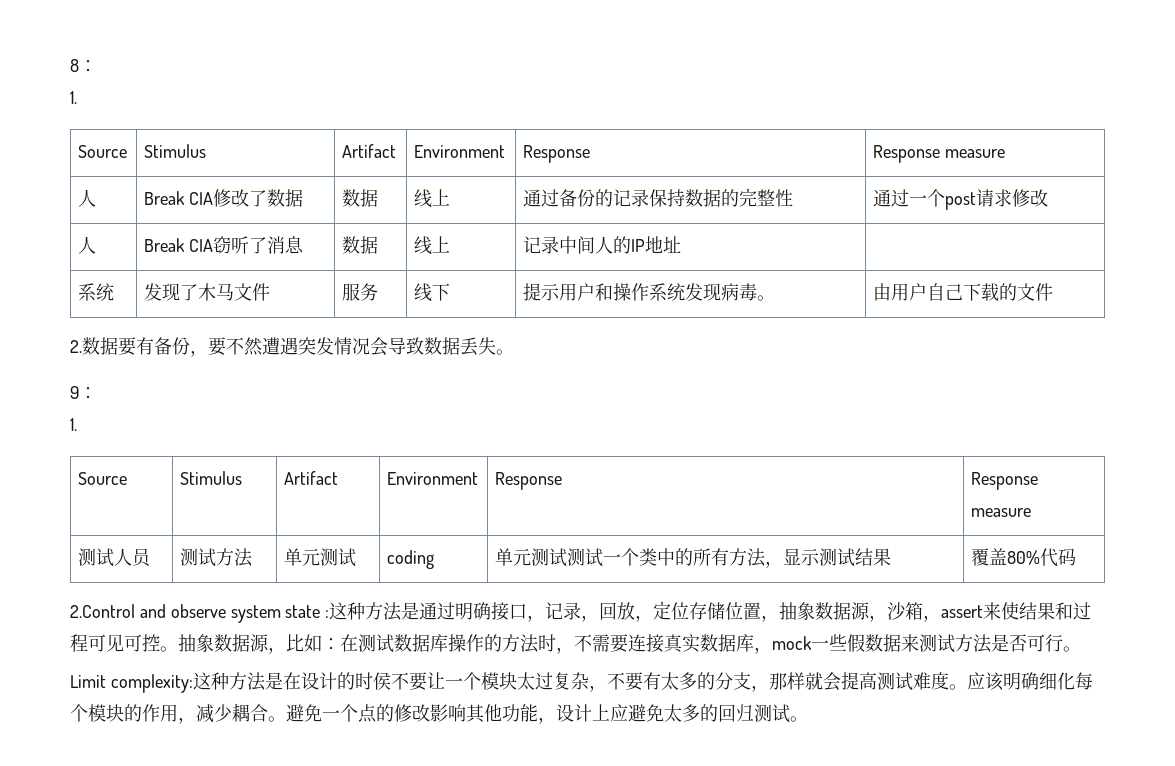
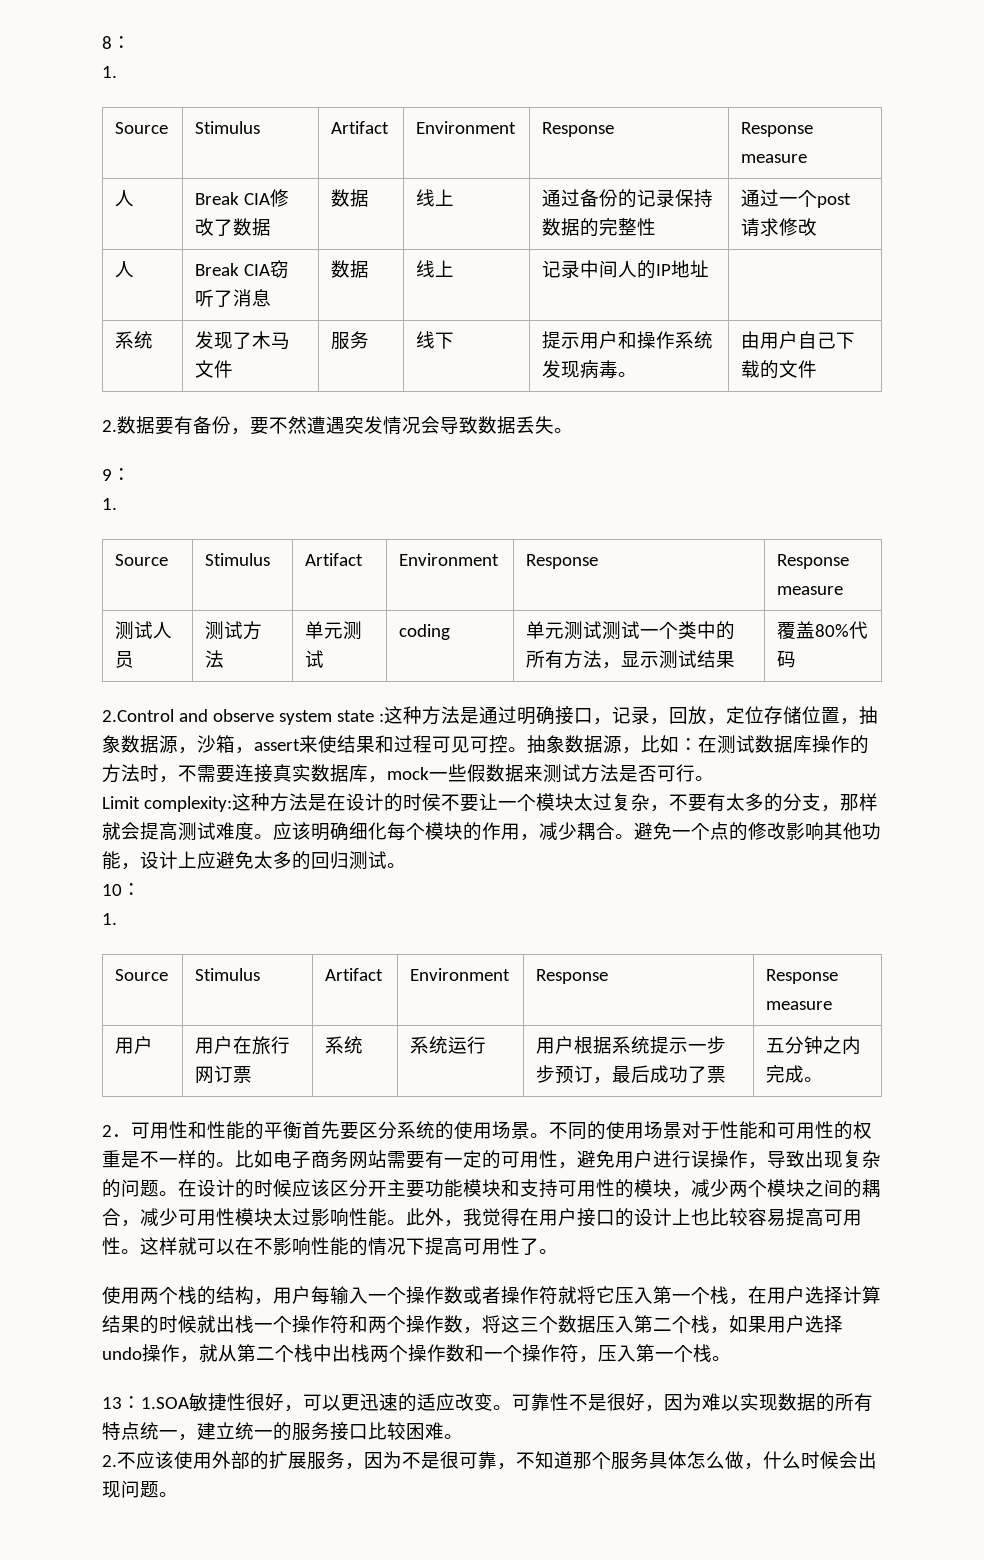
(808, 719) none -> [102,883,141,896] [102,913,117,925] [115,969,169,981] [195,968,261,981] [325,968,384,981] [410,968,511,981] [536,969,609,984] [766,969,839,984] [766,1001,833,1010] [115,1036,154,1054] [195,1036,291,1055] [195,1065,253,1084] [325,1036,364,1054] [410,1036,487,1054] [536,1036,727,1054] [536,1065,727,1084] [766,1036,862,1055] [766,1065,824,1083] [102,1121,872,1140] [102,1150,881,1169] [102,1179,881,1198] [102,1208,862,1227] [102,1237,558,1256] [102,1286,881,1305] [102,1315,843,1334] [102,1344,731,1363] [102,1393,873,1412] [102,1422,463,1441] [102,1451,877,1470] [102,1480,178,1498] // 10： // 1. // Source | Stimulus | Artifact | Environment | Response | Response measure // 用户 | 用户在旅行网订票 | 系统 | 系统运行 | 用户根据系统提示一步步预订，最后成功了票 | 五分钟之内完成。 // 2．可用性和性能的平衡首先要区分系统的使用场景。不同的使用场景对于性能和可用性的权重是不一样的。比如电子商务网站需要有一定的可用性，避免用户进行误操作，导致出现复杂的问题。在设计的时候应该区分开主要功能模块和支持可用性的模块，减少两个模块之间的耦合，减少可用性模块太过影响性能。此外，我觉得在用户接口的设计上也比较容易提高可用性。这样就可以在不影响性能的情况下提高可用性了。 // 使用两个栈的结构，用户每输入一个操作数或者操作符就将它压入第一个栈，在用户选择计算结果的时候就出栈一个操作符和两个操作数，将这三个数据压入第二个栈，如果用户选择undo操作，就从第二个栈中出栈两个操作数和一个操作符，压入第一个栈。 // 13：1.SOA敏捷性很好，可以更迅速的适应改变。可靠性不是很好，因为难以实现数据的所有特点统一，建立统一的服务接口比较困难。 // 2.不应该使用外部的扩展服务，因为不是很可靠，不知道那个服务具体怎么做，什么时候会出现问题。

